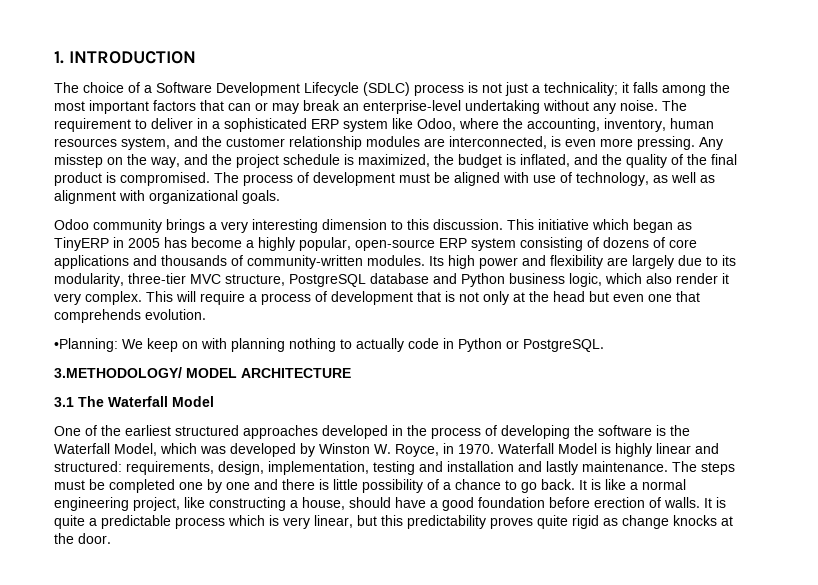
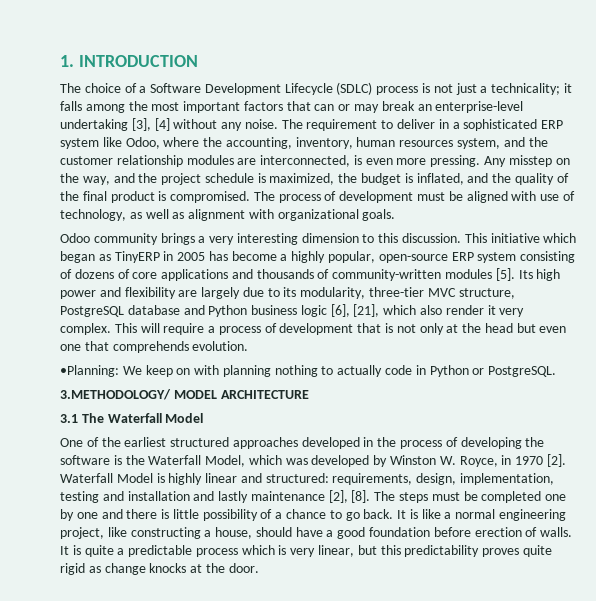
(540, 107) none -> [131,118,170,131] [3], [4]
[367,255,425,266] modules. -> [445,268,515,281] modules [5].
[569,273,602,287] logic, -> [300,304,380,317] logic [6], [21],
[458,444,494,454] 1970. -> [515,454,566,467] 1970 [2].
[582,461,668,472] maintenance. -> [250,490,371,503] maintenance [2], [8].

